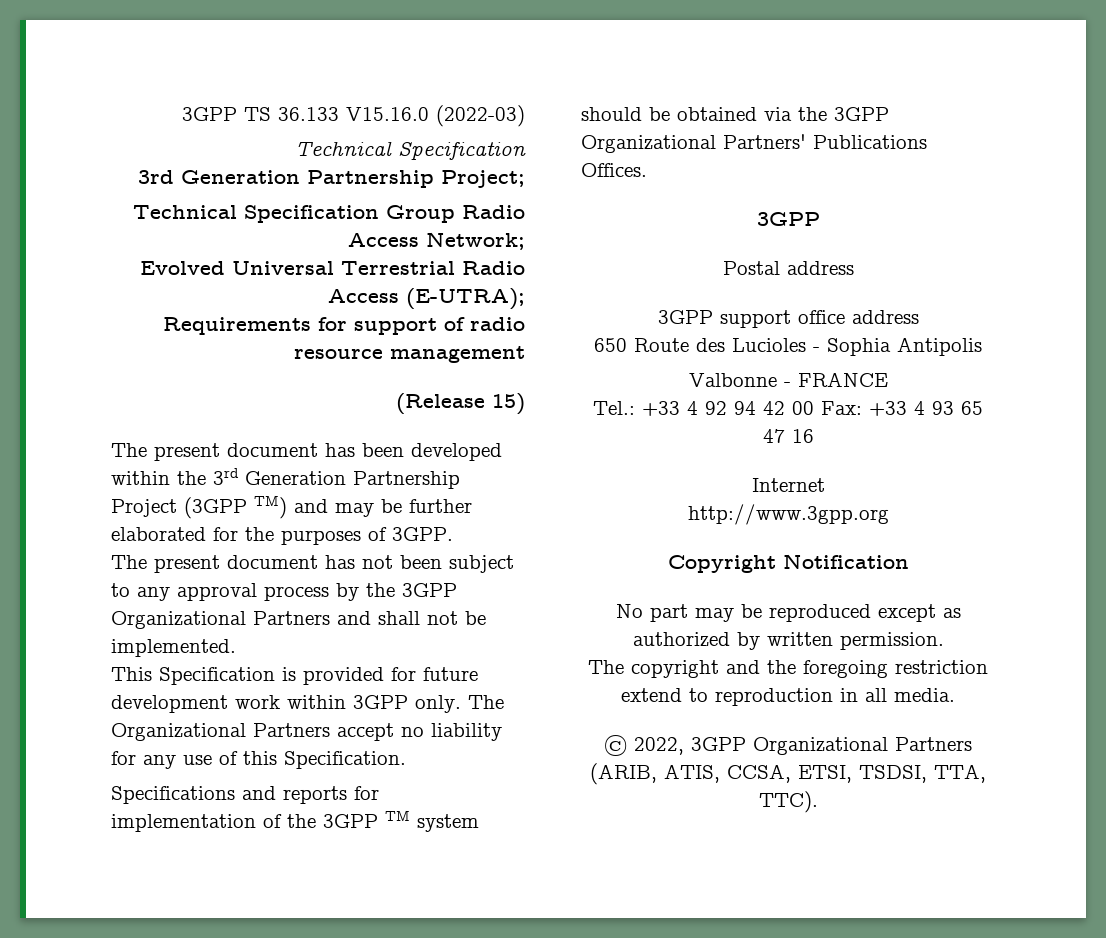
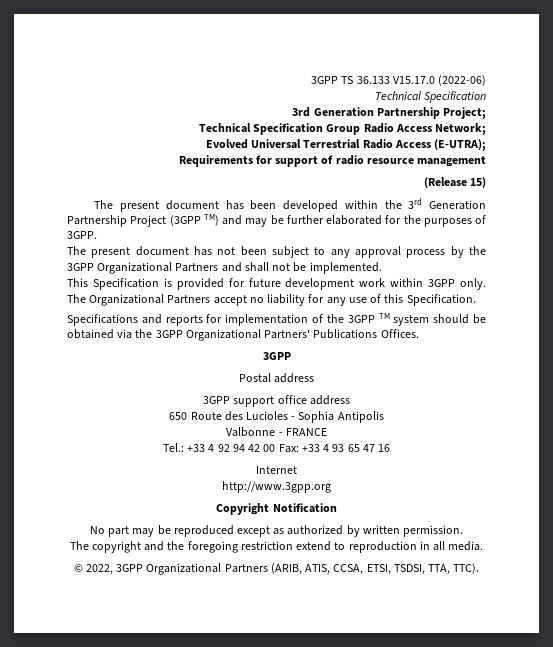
[346,105,525,127] V15.16.0 (2022-03) -> [392,75,486,86] V15.17.0 (2022-06)

